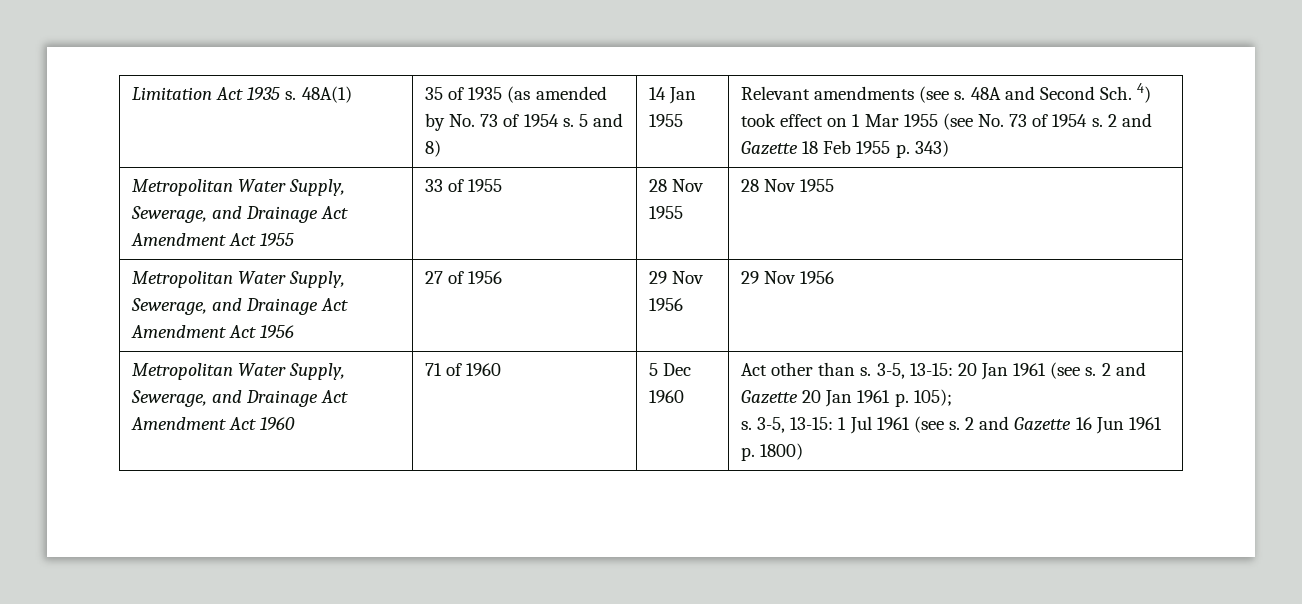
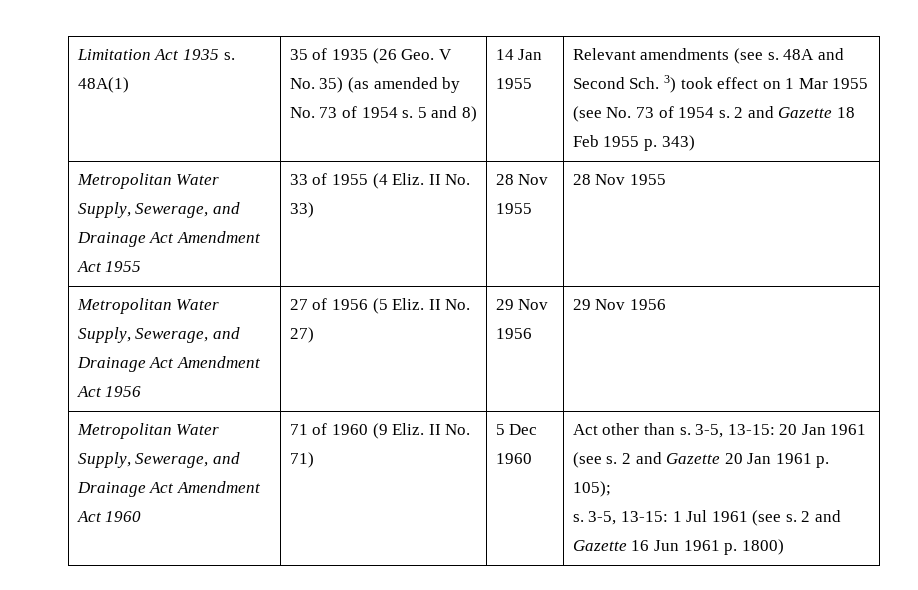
(503, 93) none -> [372,48,452,64] [289,77,344,93] (26 Geo. V No. 35)
[1137,83,1152,103] 4) -> [663,75,676,93] 3)
(503, 185) none -> [372,173,471,189] [289,202,314,218] (4 Eliz. II No. 33)
(503, 277) none -> [372,298,471,314] [289,327,314,343] (5 Eliz. II No. 27)
(502, 369) none -> [372,423,471,439] [289,452,314,468] (9 Eliz. II No. 71)

